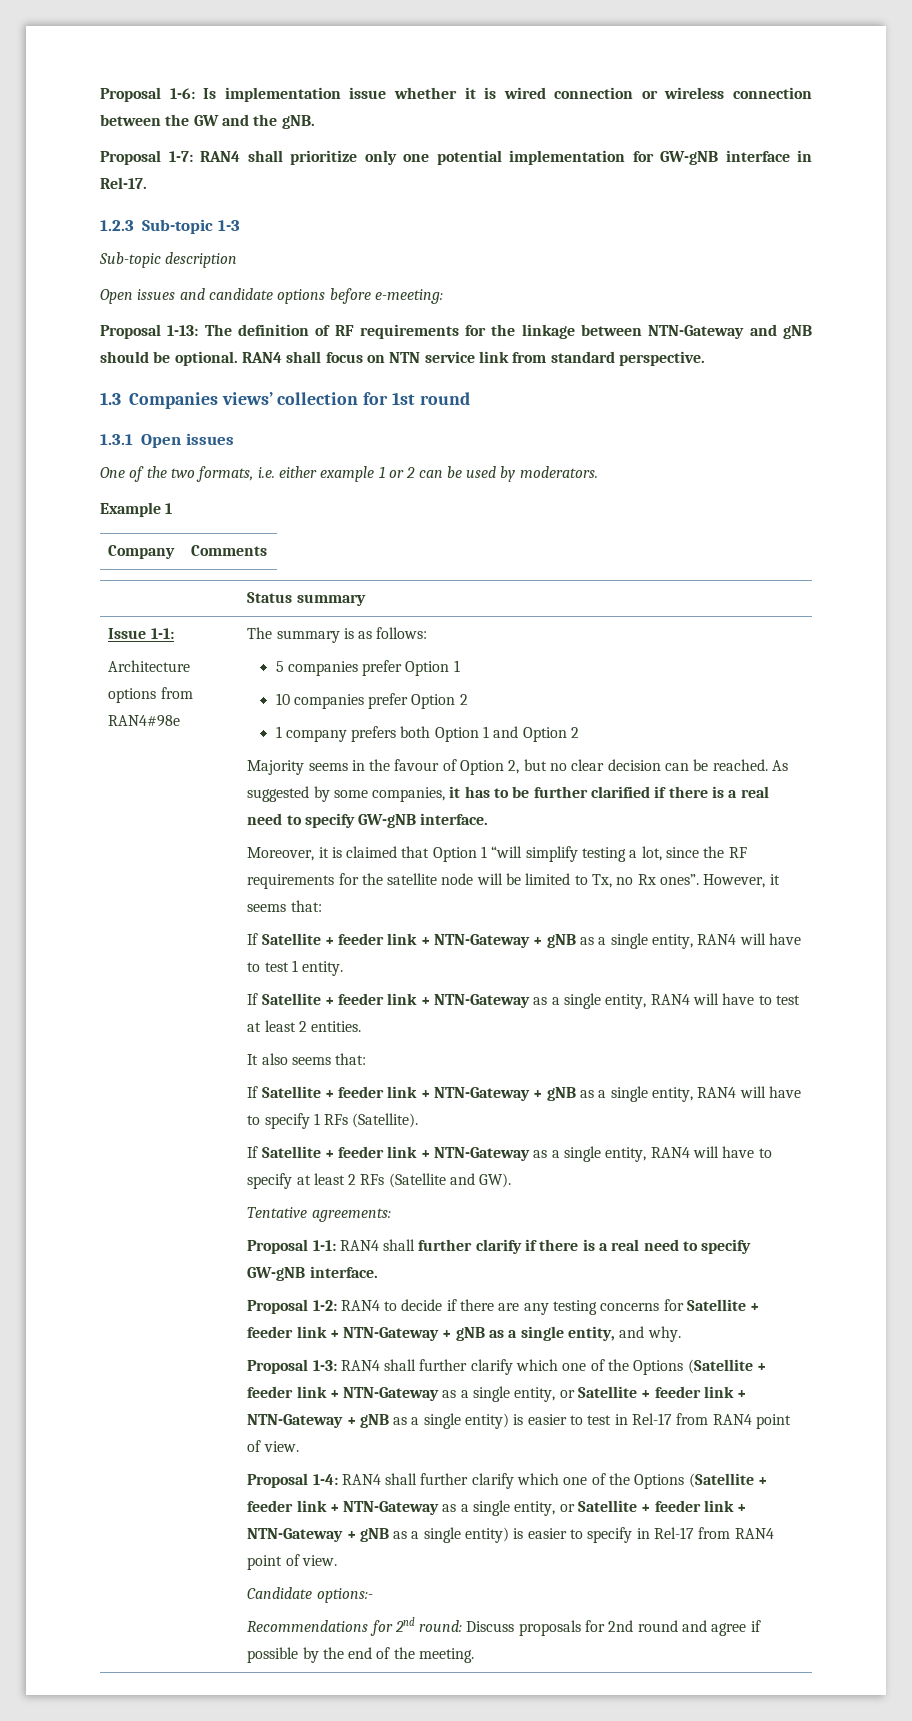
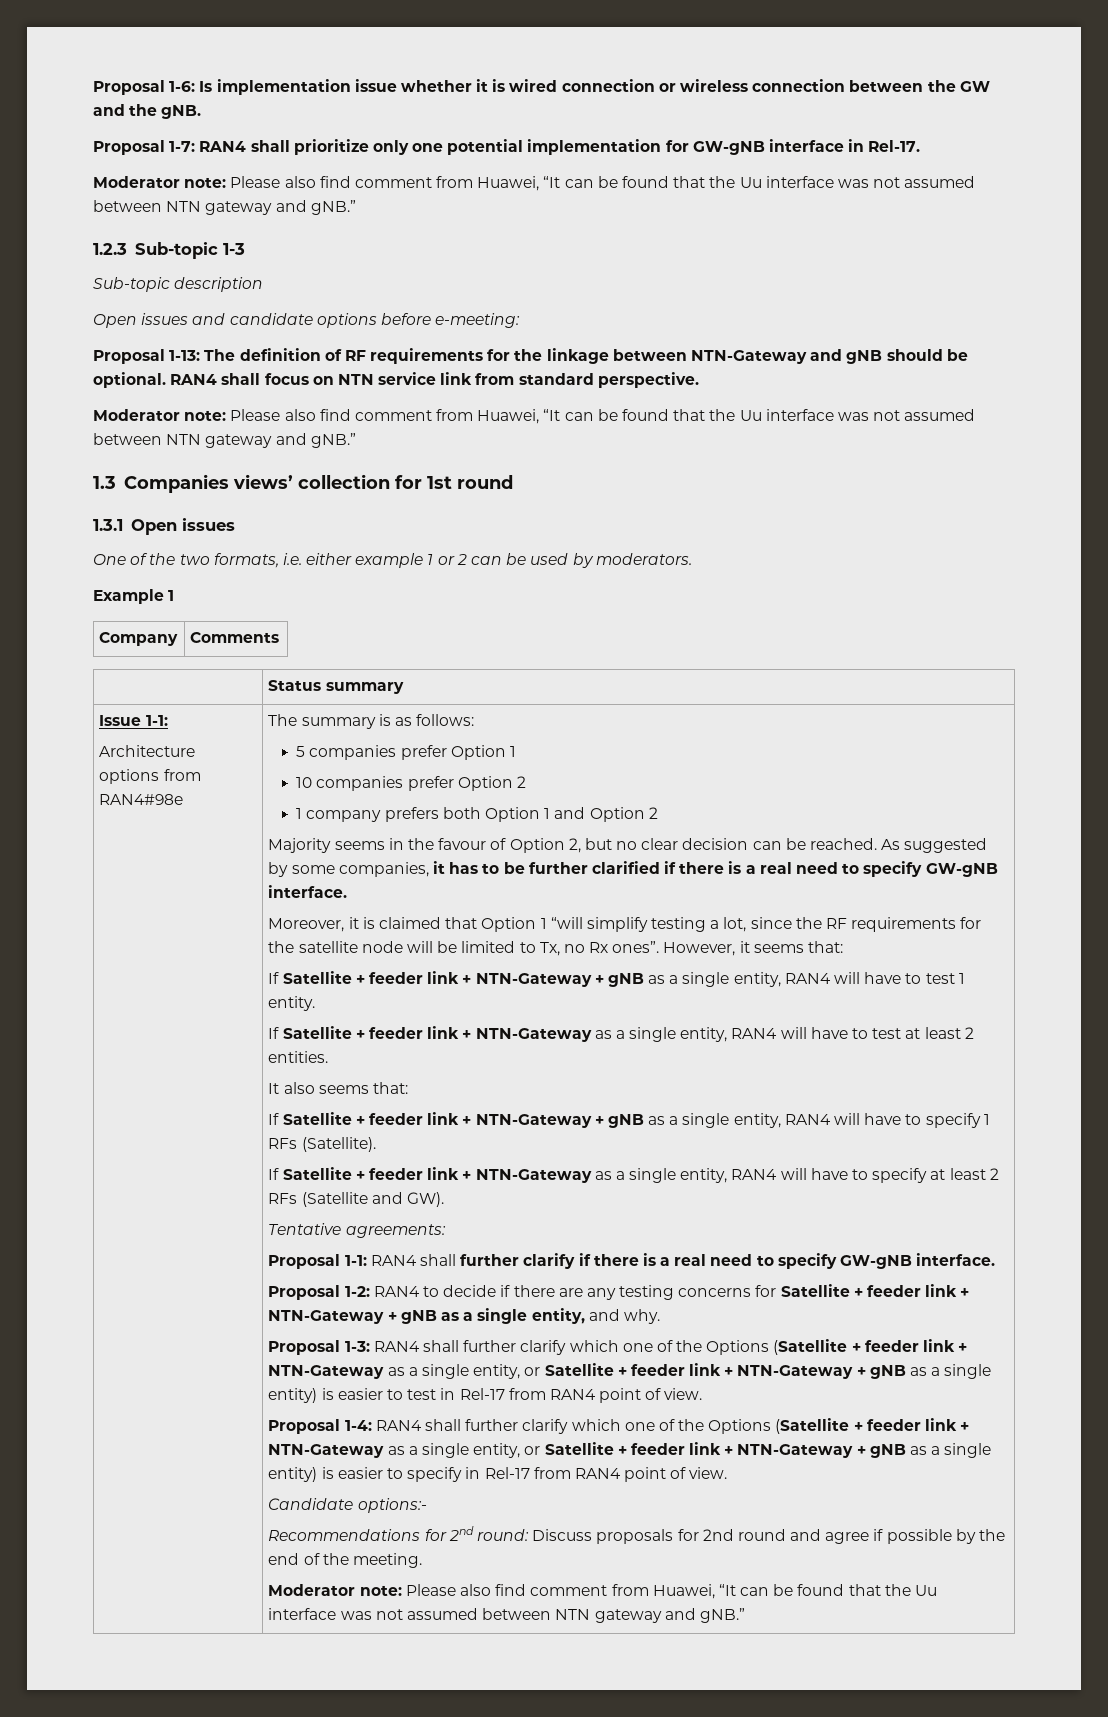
(147, 183) none -> [93,176,976,191] [93,200,356,215] // Moderator note: Please also find comment from Huawei, “It can be found that the Uu interface was not assumed between NTN gateway and gNB.”
(705, 358) none -> [93,409,976,424] [93,433,356,448] // Moderator note: Please also find comment from Huawei, “It can be found that the Uu interface was not assumed between NTN gateway and gNB.”
(475, 1655) none -> [268,1584,938,1599] [268,1608,745,1623] // Moderator note: Please also find comment from Huawei, “It can be found that the Uu interface was not assumed between NTN gateway and gNB.”

